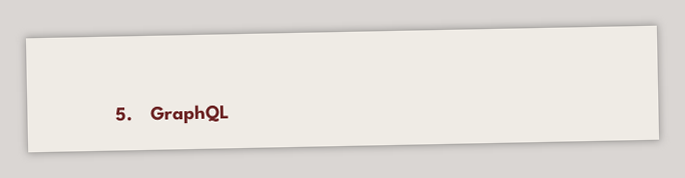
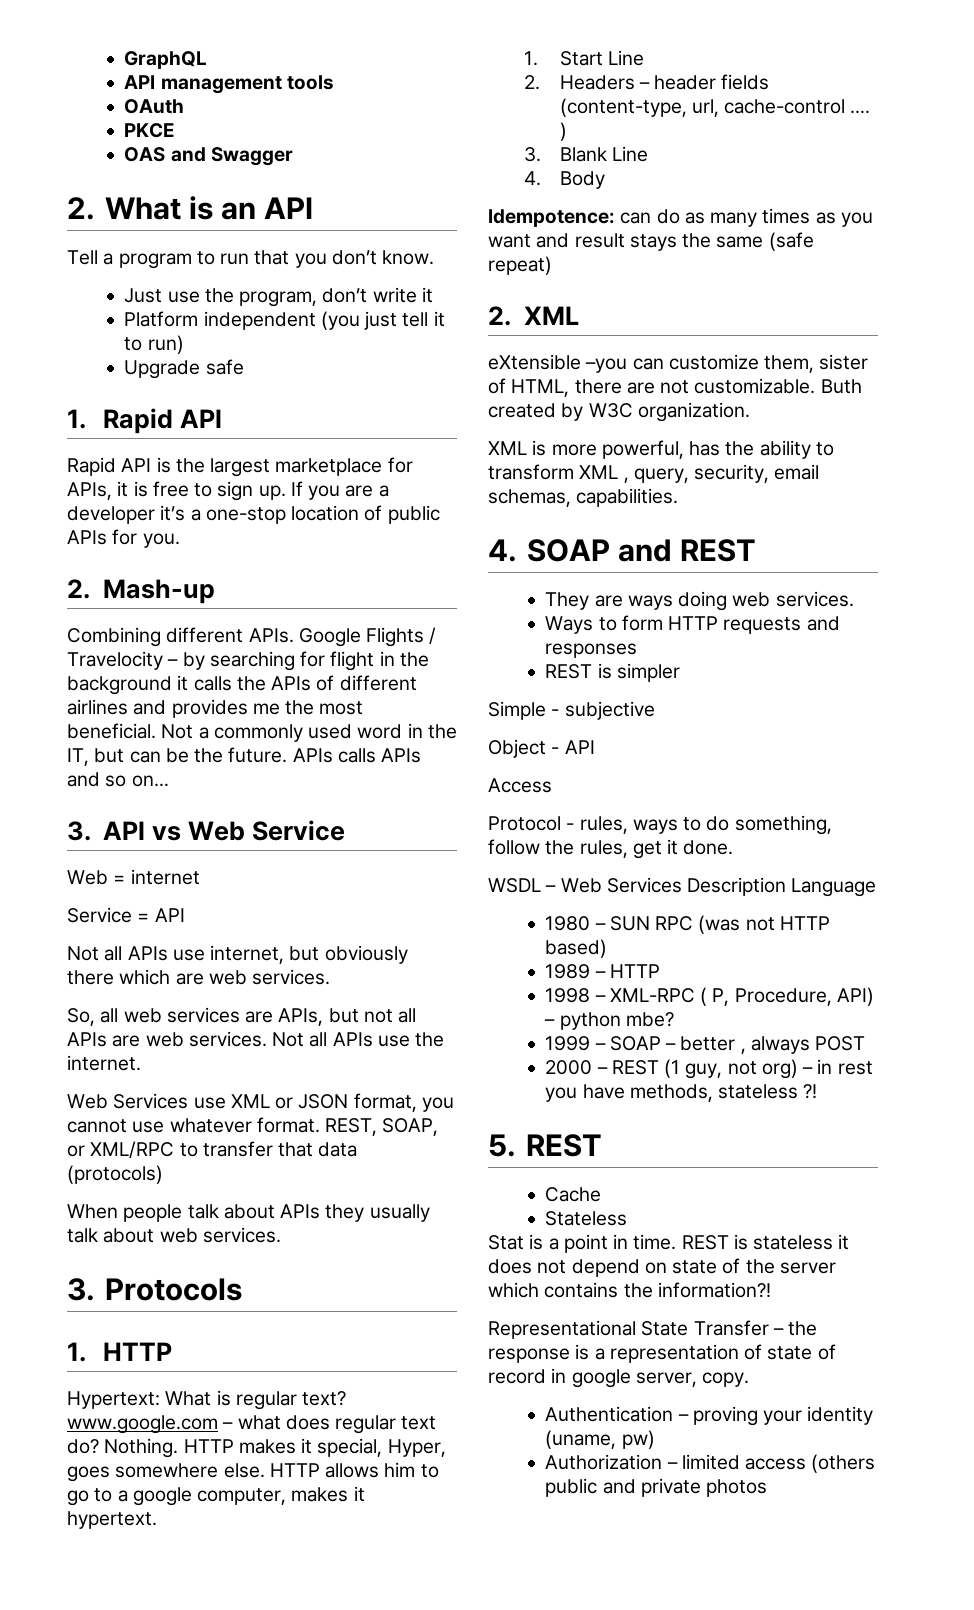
[115,104,230,125] 5. GraphQL -> [124,51,208,69] [124,75,334,94] [124,99,185,114] [124,123,175,138] [124,147,293,166] [67,196,314,220] [67,250,435,269] [124,287,433,307] [124,311,445,330] [124,335,184,354] [124,359,244,379] [67,408,222,434] [67,457,413,477] [67,481,389,501] [67,505,440,524] [67,529,180,548] [67,579,215,604] [67,627,437,647] [67,651,429,671] [67,675,417,695] [67,699,364,718] [67,723,457,742] [67,747,422,766] [67,772,169,787] [67,820,345,841] [67,869,200,885] [67,907,185,923] [67,945,408,964] [67,969,331,985] [67,1007,417,1026] [67,1031,445,1047] [67,1055,141,1071] [67,1093,454,1112] [67,1117,439,1136] [67,1141,358,1159] [67,1165,163,1184] [67,1204,430,1222] [67,1227,281,1243] [67,1278,242,1301] [67,1342,172,1362] [67,1390,347,1410] [67,1415,437,1434] [67,1438,446,1458] [67,1462,439,1482] [67,1486,365,1506] [67,1511,157,1529] [523,50,644,66] [523,74,770,90] [559,98,871,117] [559,122,567,141] [523,146,648,162] [523,171,605,189] [488,208,873,227] [488,232,814,251] [488,256,552,275] [488,306,579,326] [488,354,869,373] [488,378,862,397] [488,402,750,422] [488,440,834,459] [488,464,820,483] [488,488,679,507] [488,539,757,562] [545,591,854,611] [545,615,840,634] [545,643,638,658] [545,663,680,682] [488,701,655,720] [488,739,595,758] [488,778,552,793] [488,815,832,835] [488,839,734,859] [488,877,877,897] [545,915,830,934] [545,939,608,958] [545,964,660,979] [545,987,874,1006] [544,1012,674,1030] [545,1036,866,1054] [545,1059,873,1079] [545,1084,818,1102] [488,1134,602,1157] [545,1187,602,1202] [545,1211,628,1226] [488,1234,850,1253] [488,1258,836,1277] [488,1282,771,1298] [488,1320,818,1339] [488,1344,836,1363] [488,1368,750,1388] [545,1406,874,1426] [545,1430,655,1449] [545,1454,876,1473] [545,1478,768,1497] GraphQL // API management tools // OAuth // PKCE // OAS and Swagger // 2. What is an API // Tell a program to run that you don’t know. // Just use the program, don’t write it // Platform independent (you just tell it to run) // Upgrade safe // 1. Rapid API // Rapid API is the largest marketplace for APIs, it is free to sign up. If you are a developer it’s a one-stop location of public APIs for you. // 2. Mash-up // Combining different APIs. Google Flights / Travelocity – by searching for flight in the background it calls the APIs of different airlines and provides me the most beneficial. Not a commonly used word in the IT, but can be the future. APIs calls APIs and so on… // 3. API vs Web Service // Web = internet // Service = API // Not all APIs use internet, but obviously there which are web services. // So, all web services are APIs, but not all APIs are web services. Not all APIs use the internet. // Web Services use XML or JSON format, you cannot use whatever format. REST, SOAP, or XML/RPC to transfer that data (protocols) // When people talk about APIs they usually talk about web services. // 3. Protocols // 1. HTTP // Hypertext: What is regular text? www.google.com – what does regular text do? Nothing. HTTP makes it special, Hyper, goes somewhere else. HTTP allows him to go to a google computer, makes it hypertext. // 1. Start Line // 2. Headers – header fields (content-type, url, cache-control …. ) // 3. Blank Line // 4. Body // Idempotence: can do as many times as you want and result stays the same (safe repeat) // 2. XML // eXtensible –you can customize them, sister of HTML, there are not customizable. Buth created by W3C organization. // XML is more powerful, has the ability to transform XML , query, security, email schemas, capabilities. // 4. SOAP and REST // They are ways doing web services. // Ways to form HTTP requests and responses // REST is simpler // Simple - subjective // Object - API // Access // Protocol - rules, ways to do something, follow the rules, get it done. // WSDL – Web Services Description Language // 1980 – SUN RPC (was not HTTP based) // 1989 – HTTP // 1998 – XML-RPC ( P, Procedure, API) – python mbe? // 1999 – SOAP – better , always POST // 2000 – REST (1 guy, not org) – in rest you have methods, stateless ?! // 5. REST // Cache // Stateless // Stat is a point in time. REST is stateless it does not depend on state of the server which contains the information?! // Representational State Transfer – the response is a representation of state of record in google server, copy. // Authentication – proving your identity (uname, pw) // Authorization – limited access (others public and private photos

